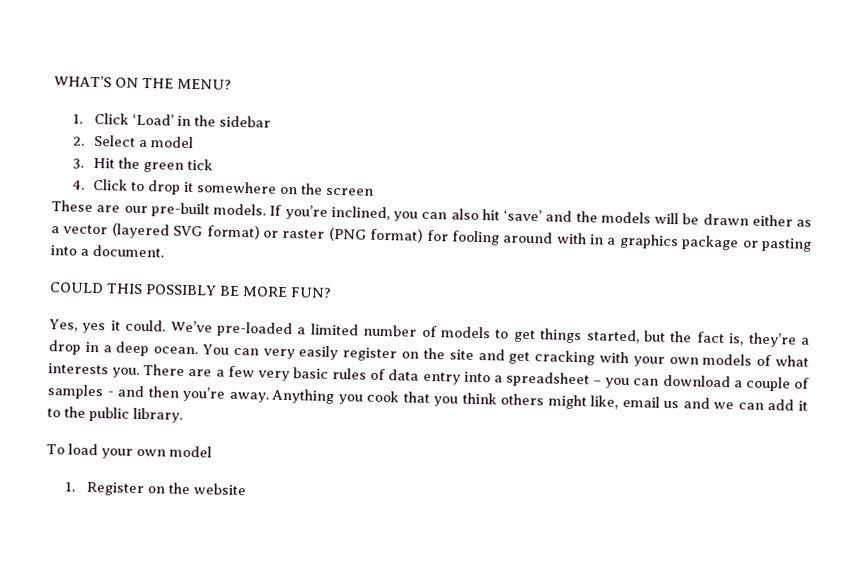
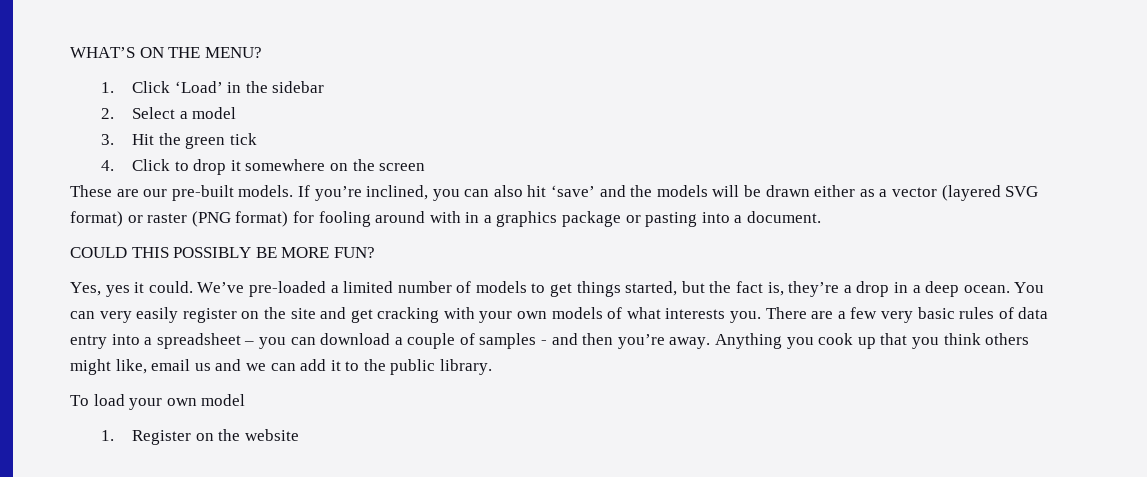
(400, 396) none -> [857,337,876,349] up

